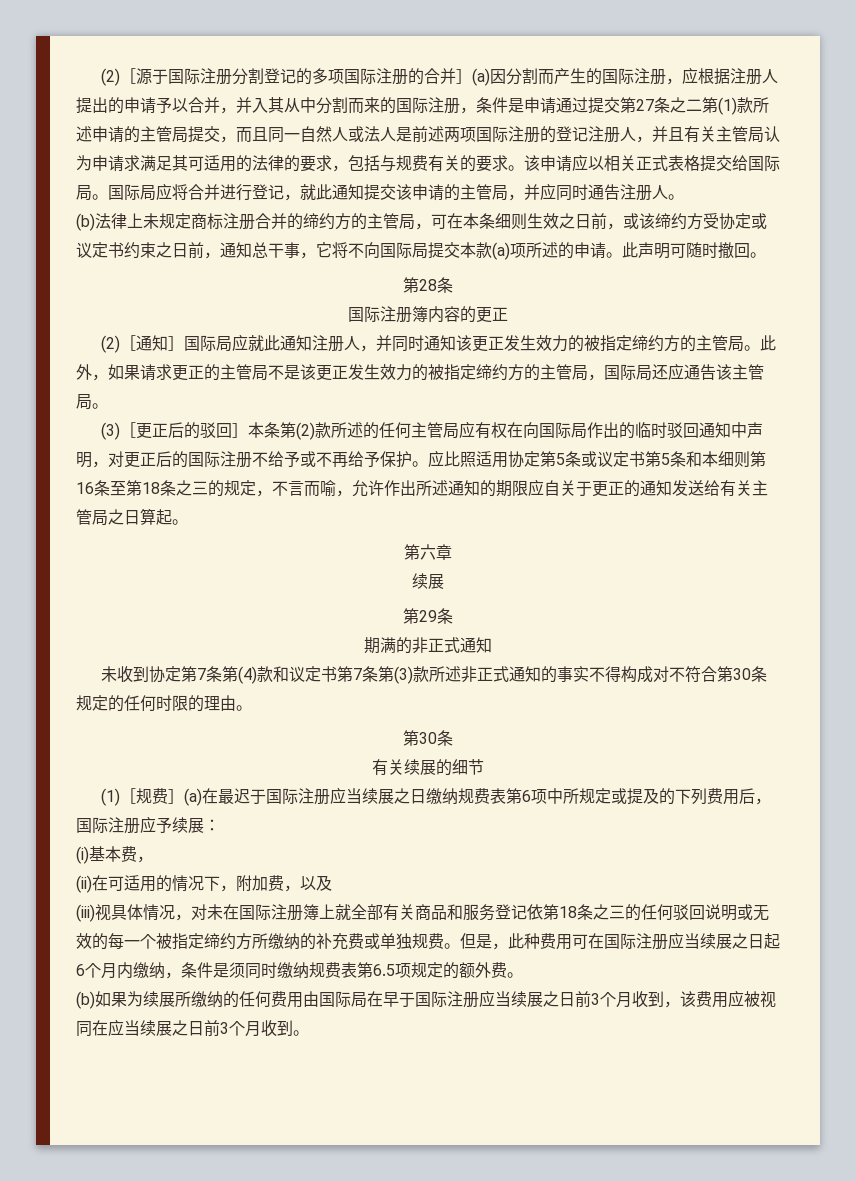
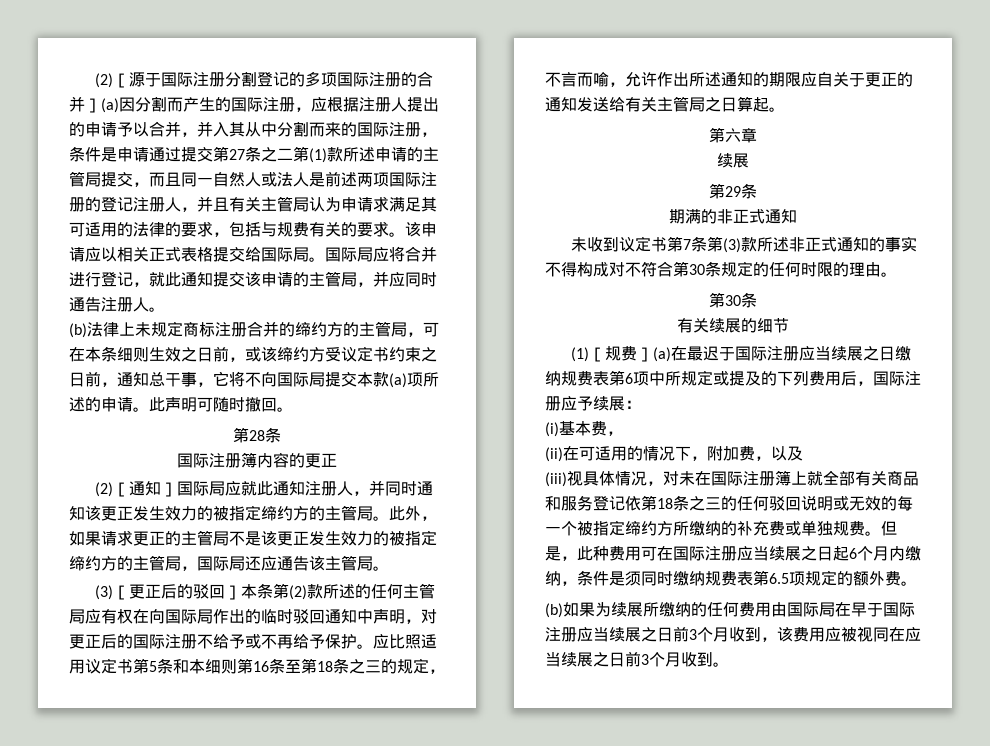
[719,213,767,230] 协定或 -> (341, 354) none
[508,451,597,468] 协定第5条或 -> (85, 666) none
[148,666,289,684] 协定第7条第(4)款和 -> (620, 244) none

